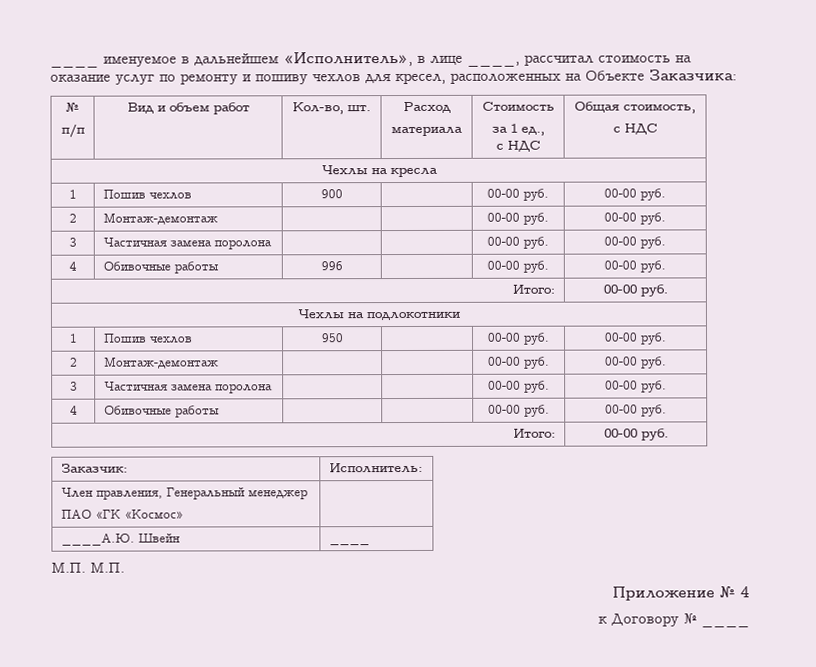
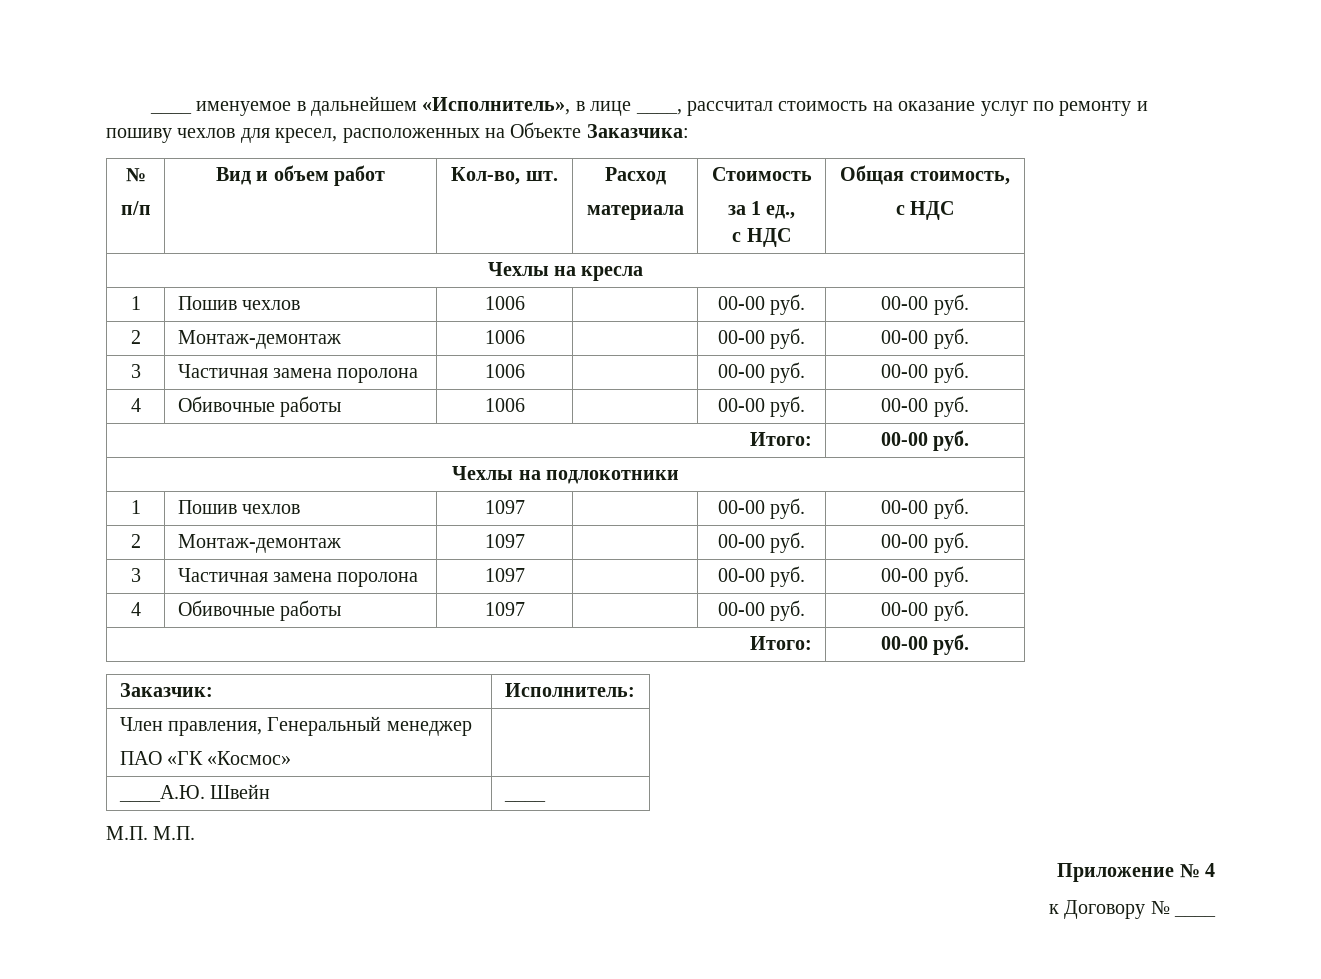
[320,189,343,199] [487,188,549,201] [604,188,666,201] [68,213,77,223] [102,212,218,225] [487,212,549,225] [604,212,666,225] [68,237,77,247] [102,237,272,250] [487,236,549,249] [604,236,666,249] [68,261,77,271] [102,261,219,274] [320,261,343,271] 900 | | 00-00 руб. | 00-00 руб. // 2 | Монтаж-демонтаж | | | 00-00 руб. | 00-00 руб. // 3 | Частичная замена поролона | | | 00-00 руб. | 00-00 руб. // 4 | Обивочные работы | 996 -> [484,296,525,310] [717,294,806,315] [881,294,969,315] [130,330,141,344] [177,330,341,349] [484,330,525,344] [717,328,806,349] [881,328,969,349] [130,364,141,378] [177,364,419,383] [484,364,525,378] [717,362,806,383] [881,362,969,383] [130,398,141,412] [177,396,341,417] [484,398,525,412] 1006 | | 00-00 руб. | 00-00 руб. // 2 | Монтаж-демонтаж | 1006 | | 00-00 руб. | 00-00 руб. // 3 | Частичная замена поролона | 1006 | | 00-00 руб. | 00-00 руб. // 4 | Обивочные работы | 1006
[320,333,344,343] [487,332,550,345] [604,332,667,345] [69,357,78,367] [103,356,219,369] [488,356,550,369] [605,356,667,369] [69,381,78,391] [103,381,273,394] [488,380,550,393] [605,380,667,393] [69,405,78,415] [103,405,220,418] 950 | | 00-00 руб. | 00-00 руб. // 2 | Монтаж-демонтаж | | | 00-00 руб. | 00-00 руб. // 3 | Частичная замена поролона | | | 00-00 руб. | 00-00 руб. // 4 | Обивочные работы | -> [484,500,525,514] [717,498,806,519] [881,498,969,519] [130,534,141,548] [177,534,341,553] [484,534,525,548] [717,532,806,553] [881,532,969,553] [130,568,141,582] [177,568,419,587] [484,568,525,582] [717,566,806,587] [881,566,969,587] [130,602,141,616] [177,600,341,621] [484,602,525,616] 1097 | | 00-00 руб. | 00-00 руб. // 2 | Монтаж-демонтаж | 1097 | | 00-00 руб. | 00-00 руб. // 3 | Частичная замена поролона | 1097 | | 00-00 руб. | 00-00 руб. // 4 | Обивочные работы | 1097

